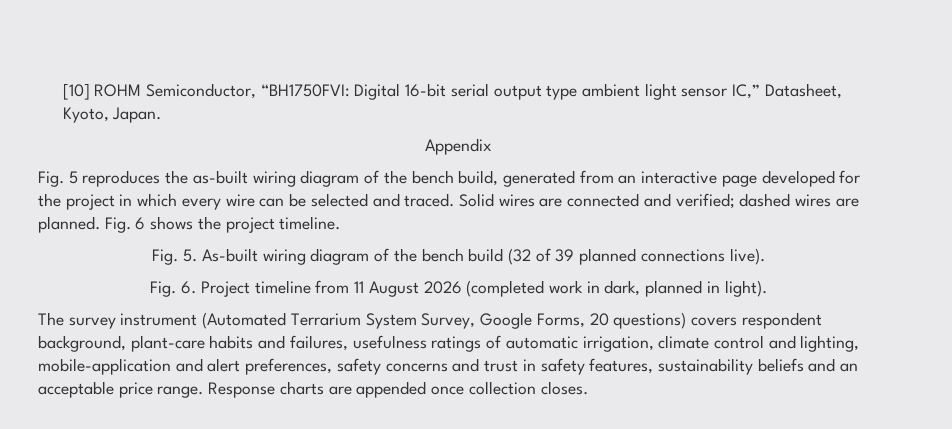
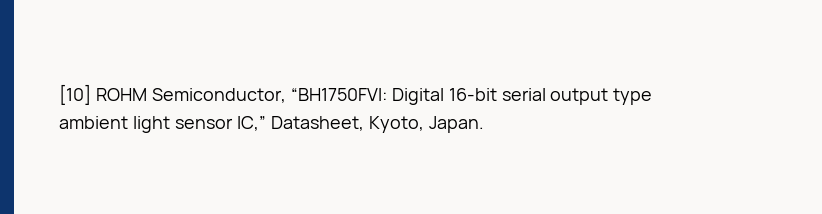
[425,138,492,155] [38,170,861,187] [38,193,859,210] [38,216,341,233] [152,248,765,265] [150,280,767,297] [38,312,822,329] [38,335,860,352] [38,358,859,375] [38,381,588,398] // Appendix // Fig. 5 reproduces the as-built wiring diagram of the bench build, generated from an interactive page developed for the project in which every wire can be selected and traced. Solid wires are connected and verified; dashed wires are planned. Fig. 6 shows the project timeline. // Fig. 5. As-built wiring diagram of the bench build (32 of 39 planned connections live). // Fig. 6. Project timeline from 11 August 2026 (completed work in dark, planned in light). // The survey instrument (Automated Terrarium System Survey, Google Forms, 20 questions) covers respondent background, plant-care habits and failures, usefulness ratings of automatic irrigation, climate control and lighting, mobile-application and alert preferences, safety concerns and trust in safety features, sustainability beliefs and an acceptable price range. Response charts are appended once collection closes. -> (484, 124) none

